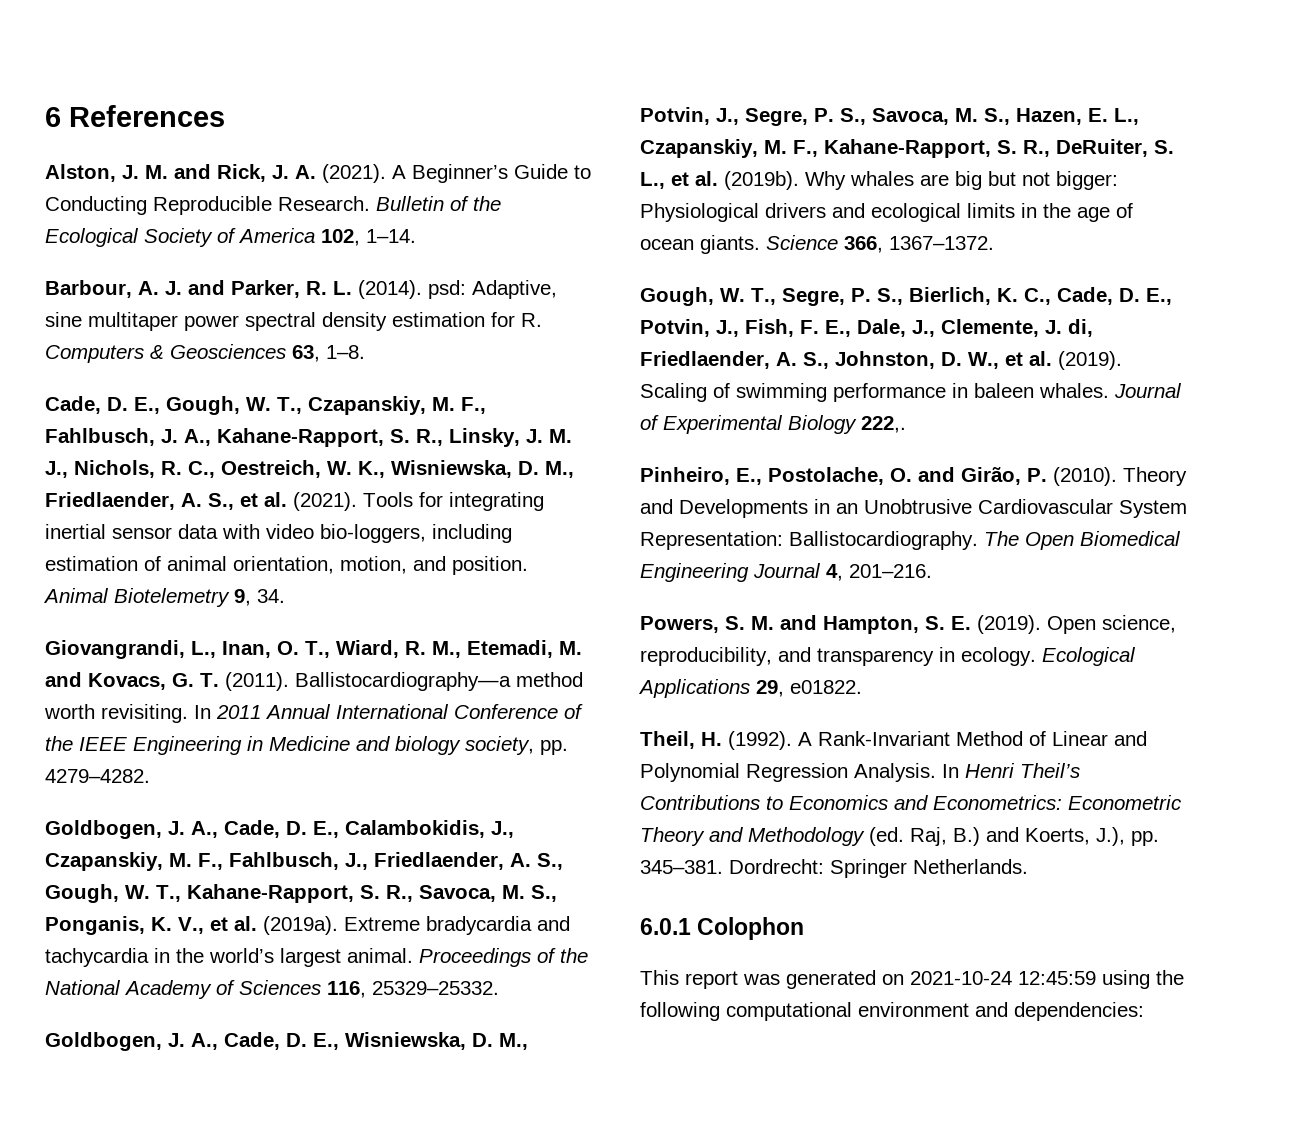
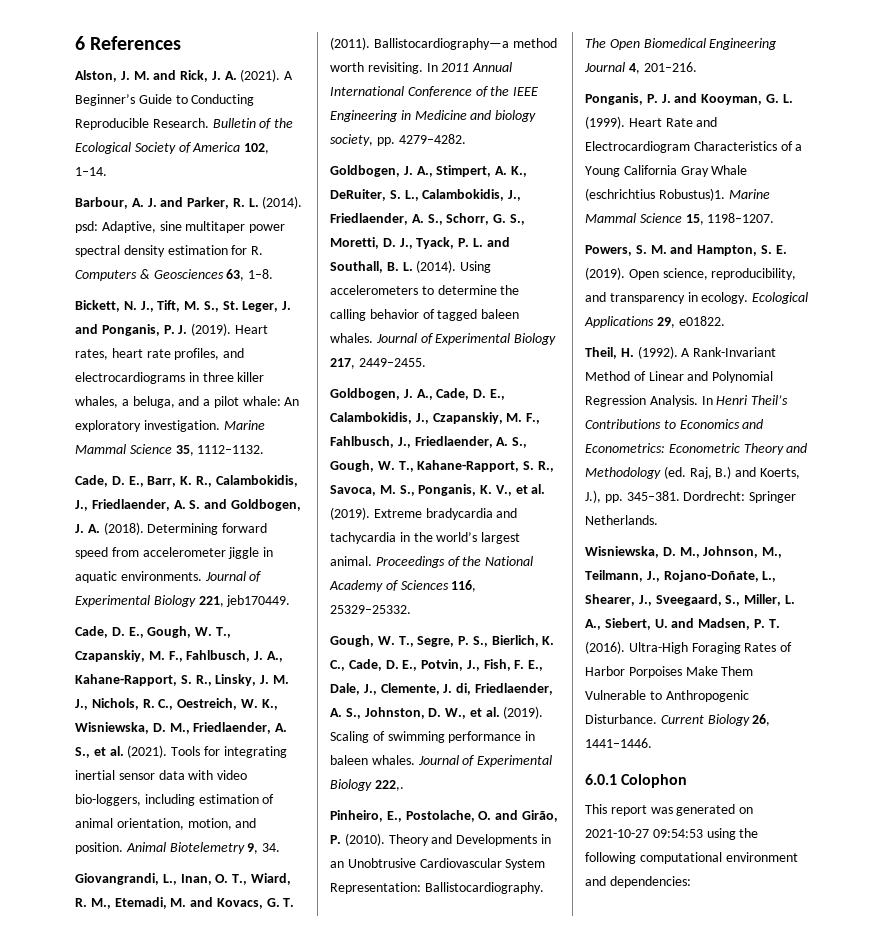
(365, 352) none -> [75,300,292,312] [75,323,268,336] [75,348,245,360] [75,372,265,384] [75,396,300,408] [75,420,265,432] [75,444,265,456] [75,475,298,487] [75,499,301,511] [75,522,268,535] [75,547,274,559] [75,571,262,583] [75,595,291,607] // Bickett, N. J., Tift, M. S., St. Leger, J. and Ponganis, P. J. (2019). Heart rates, heart rate profiles, and electrocardiograms in three killer whales, a beluga, and a pilot whale: An exploratory investigation. Marine Mammal Science 35, 1112–1132. // Cade, D. E., Barr, K. R., Calambokidis, J., Friedlaender, A. S. and Goldbogen, J. A. (2018). Determining forward speed from accelerometer jiggle in aquatic environments. Journal of Experimental Biology 221, jeb170449.
(150, 776) none -> [330,165,527,177] [330,189,522,201] [330,213,525,225] [330,237,510,249] [330,260,492,273] [330,285,520,295] [330,309,520,321] [330,333,557,345] [330,358,426,369] // Goldbogen, J. A., Stimpert, A. K., DeRuiter, S. L., Calambokidis, J., Friedlaender, A. S., Schorr, G. S., Moretti, D. J., Tyack, P. L. and Southall, B. L. (2014). Using accelerometers to determine the calling behavior of tagged baleen whales. Journal of Experimental Biology 217, 2449–2455.
[263,916,338,935] (2019a). -> [330,507,370,520] (2019).
[45,1032,528,1051] [640,107,1139,126] [640,139,1174,158] [640,171,1118,190] [640,203,1133,222] [640,235,994,254] // Goldbogen, J. A., Cade, D. E., Wisniewska, D. M., Potvin, J., Segre, P. S., Savoca, M. S., Hazen, E. L., Czapanskiy, M. F., Kahane-Rapport, S. R., DeRuiter, S. L., et al. (2019b). Why whales are big but not bigger: Physiological drivers and ecological limits in the age of ocean giants. Science 366, 1367–1372. -> (411, 609) none
(932, 571) none -> [585,93,793,105] [585,116,718,129] [585,141,803,153] [585,165,748,177] [585,188,770,201] [585,213,775,225] // Ponganis, P. J. and Kooyman, G. L. (1999). Heart Rate and Electrocardiogram Characteristics of a Young California Gray Whale (eschrichtius Robustus)1. Marine Mammal Science 15, 1198–1207.
(1028, 866) none -> [585,546,783,558] [585,570,777,582] [585,594,795,606] [585,618,780,630] [585,641,793,654] [585,666,754,678] [585,690,749,702] [585,714,771,726] [585,738,652,748] // Wisniewska, D. M., Johnson, M., Teilmann, J., Rojano-Doñate, L., Shearer, J., Sveegaard, S., Miller, L. A., Siebert, U. and Madsen, P. T. (2016). Ultra-High Foraging Rates of Harbor Porpoises Make Them Vulnerable to Anthropogenic Disturbance. Current Biology 26, 1441–1446.
[910,971,1096,985] 2021-10-24 12:45:59 -> [585,829,703,838] 2021-10-27 09:54:53

